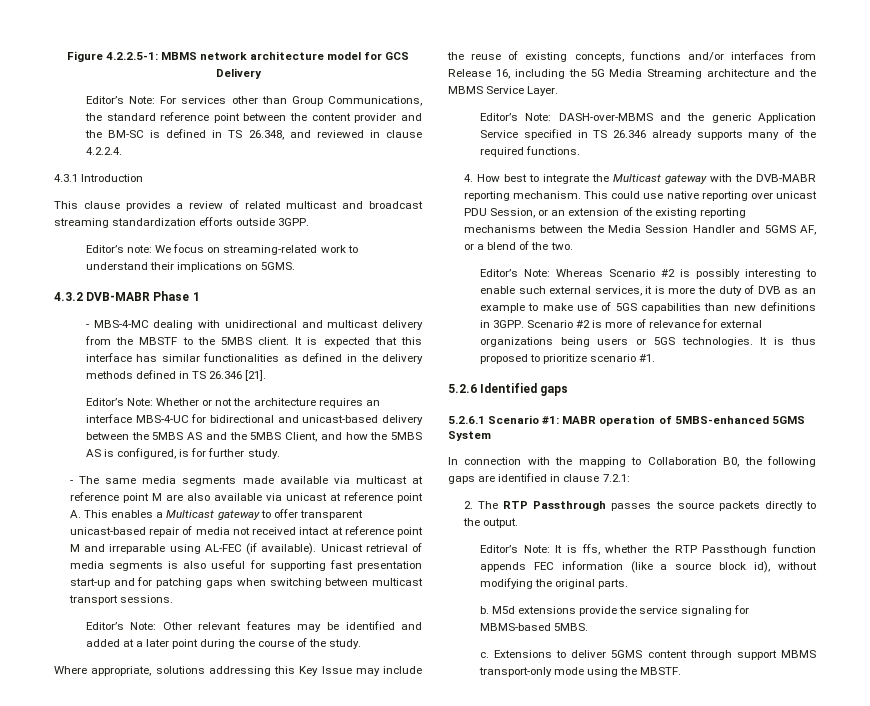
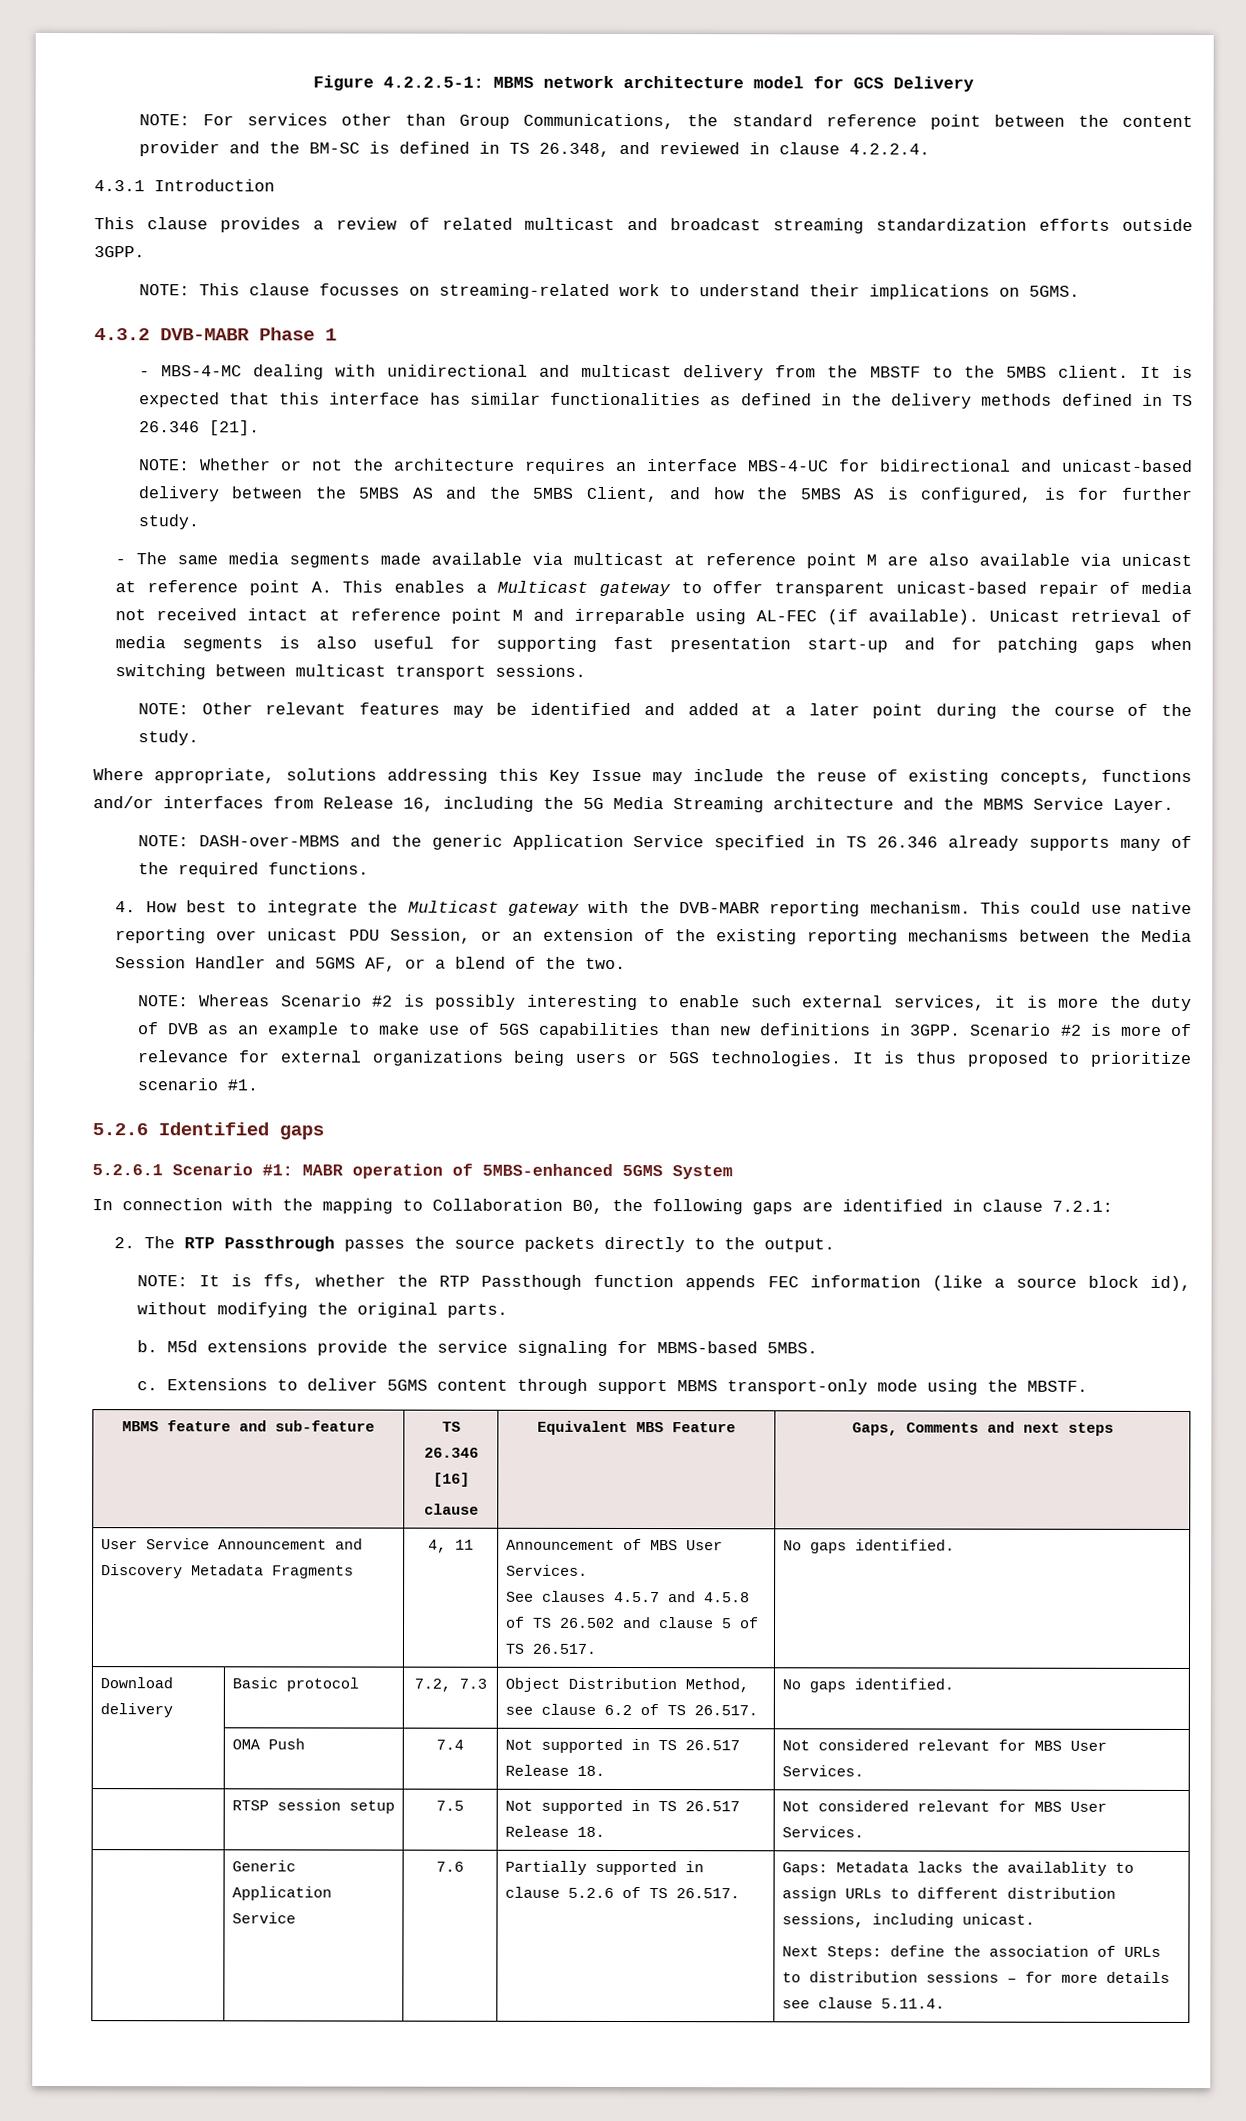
[85,96,156,104] Editor’s Note: -> [138,114,190,126] NOTE:
[85,244,205,253] Editor’s note: We focus -> [138,283,400,296] NOTE: This clause focusses
[85,398,154,406] Editor’s Note: -> [138,459,190,471] NOTE:
[85,622,157,630] Editor’s Note: -> [137,703,189,715] NOTE:
[479,113,552,121] Editor’s Note: -> [137,835,189,847] NOTE:
[479,269,550,277] Editor’s Note: -> [137,995,189,1007] NOTE:
[479,545,550,553] Editor’s Note: -> [136,1275,188,1287] NOTE:
(682, 671) none -> [122,1420,375,1432] [441,1421,461,1432] [423,1447,479,1458] [432,1472,470,1487] [423,1503,479,1515] [537,1420,736,1436] [851,1421,1114,1436] [100,1538,363,1550] [100,1564,354,1579] [427,1539,474,1553] [505,1538,723,1551] [505,1564,588,1576] [505,1590,750,1603] [505,1616,759,1629] [504,1643,596,1654] [782,1539,955,1554] [99,1677,173,1689] [99,1703,173,1718] [231,1677,359,1692] [413,1678,487,1692] [504,1677,749,1693] [504,1703,758,1716] [781,1678,954,1693] [231,1738,305,1750] [435,1739,464,1750] [504,1738,740,1754] [504,1764,605,1776] [781,1739,1107,1751] [781,1765,864,1777] [231,1799,395,1814] [435,1800,464,1811] [504,1799,740,1815] [504,1825,605,1837] [781,1800,1107,1812] [781,1826,864,1838] [231,1860,296,1872] [231,1886,332,1901] [231,1912,296,1924] [435,1861,464,1872] [504,1860,704,1876] [504,1886,740,1899] [781,1861,1134,1876] [781,1887,1116,1902] [781,1913,1035,1928] [781,1945,1161,1960] [781,1971,1170,1983] [781,1997,945,2009] // MBMS feature and sub-feature | TS 26.346 [16] // clause | Equivalent MBS Feature | Gaps, Comments and next steps // User Service Announcement and Discovery Metadata Fragments | 4, 11 | Announcement of MBS User Services. // See clauses 4.5.7 and 4.5.8 of TS 26.502 and clause 5 of TS 26.517. | No gaps identified. // Download delivery | Basic protocol | 7.2, 7.3 | Object Distribution Method, see clause 6.2 of TS 26.517. | No gaps identified. // | OMA Push | 7.4 | Not supported in TS 26.517 Release 18. | Not considered relevant for MBS User Services. // | RTSP session setup | 7.5 | Not supported in TS 26.517 Release 18. | Not considered relevant for MBS User Services. // | Generic Application Service | 7.6 | Partially supported in clause 5.2.6 of TS 26.517. | Gaps: Metadata lacks the availablity to assign URLs to different distribution sessions, including unicast. // Next Steps: define the association of URLs to distribution sessions – for more details see clause 5.11.4.

